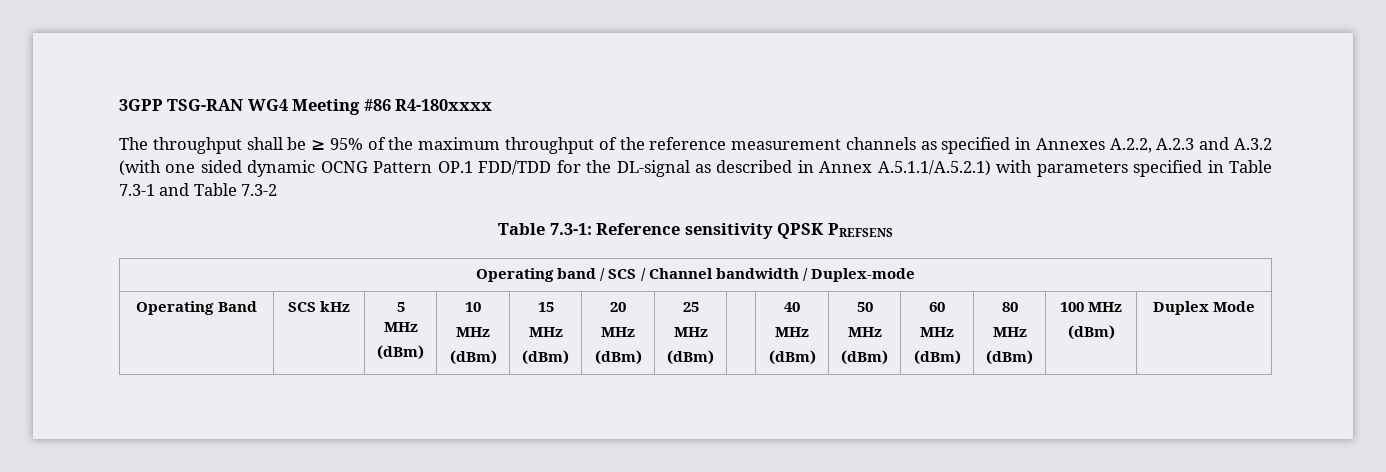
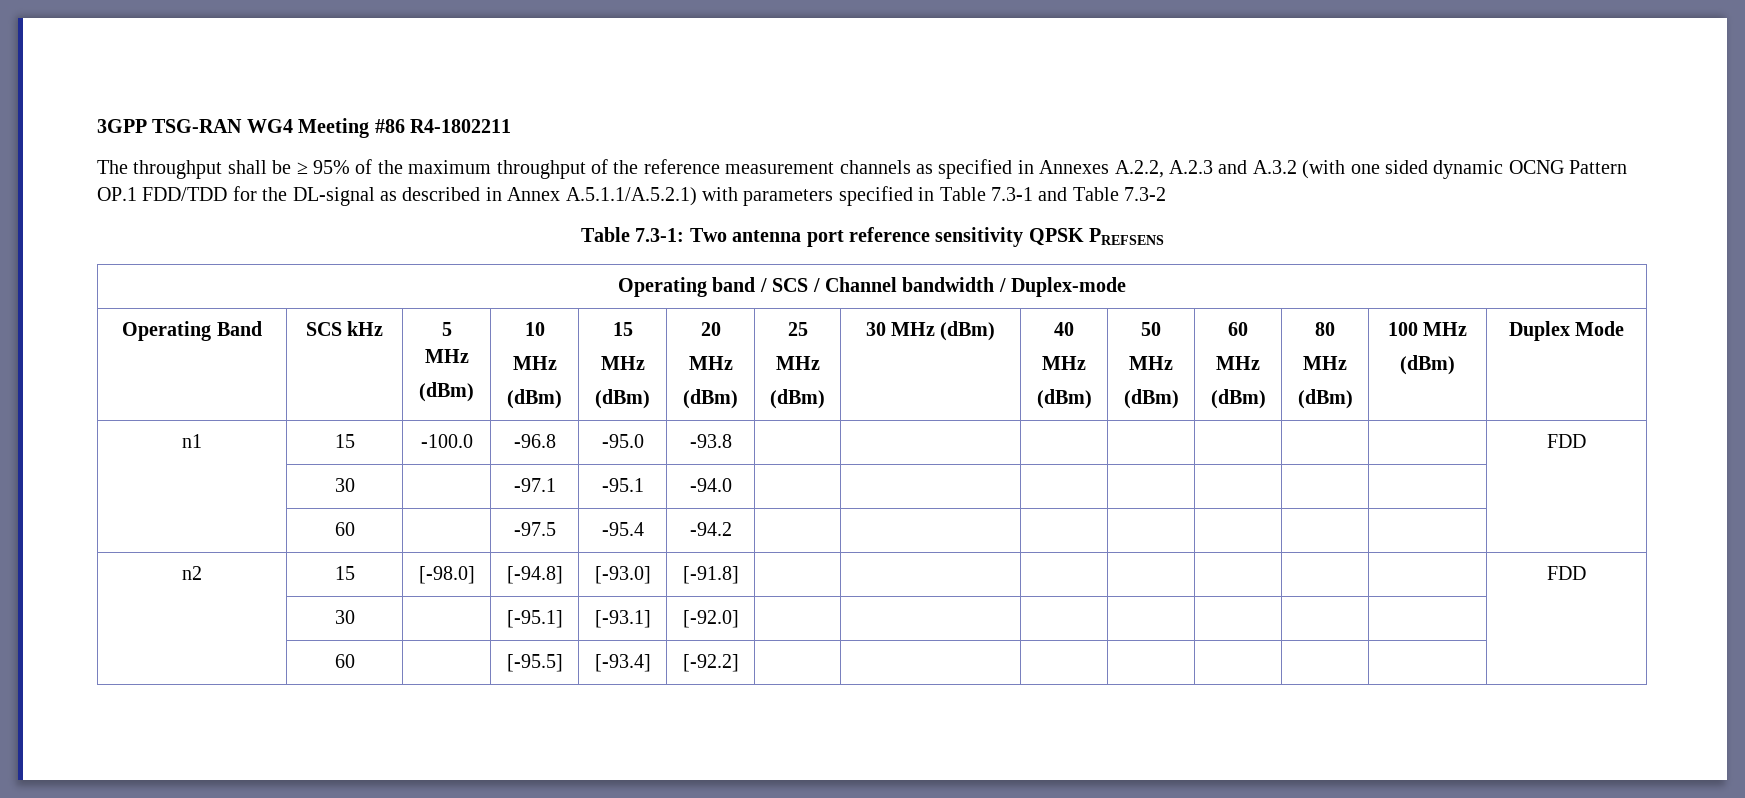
[395,99,493,111] R4-180xxxx -> [410,119,511,133] R4-1802211
[596,223,681,235] Reference -> [689,227,930,247] Two antenna port reference
(714, 357) none -> [865,321,996,341] 30 MHz (dBm)
(1256, 306) none -> [182,434,202,448] [334,434,355,448] [420,434,473,448] [513,434,556,448] [601,434,644,448] [689,434,732,448] [1547,434,1586,448] [334,478,355,492] [513,478,556,492] [601,478,644,492] [689,478,732,492] [334,522,355,536] [513,522,556,536] [601,522,644,536] [689,522,732,536] [182,566,202,580] [334,566,355,580] [418,566,475,584] [506,566,563,584] [594,566,651,584] [682,566,739,584] [1547,566,1586,580] [334,610,355,624] [506,610,563,628] [594,610,651,628] [682,610,739,628] [334,654,355,668] [506,654,563,672] [594,654,651,672] [682,654,739,672] // n1 | 15 | -100.0 | -96.8 | -95.0 | -93.8 | | | | | | | | FDD // | 30 | | -97.1 | -95.1 | -94.0 | | | | | | | | // | 60 | | -97.5 | -95.4 | -94.2 | | | | | | | | // n2 | 15 | [-98.0] | [-94.8] | [-93.0] | [-91.8] | | | | | | | | FDD // | 30 | | [-95.1] | [-93.1] | [-92.0] | | | | | | | | // | 60 | | [-95.5] | [-93.4] | [-92.2] | | | | | | | |

